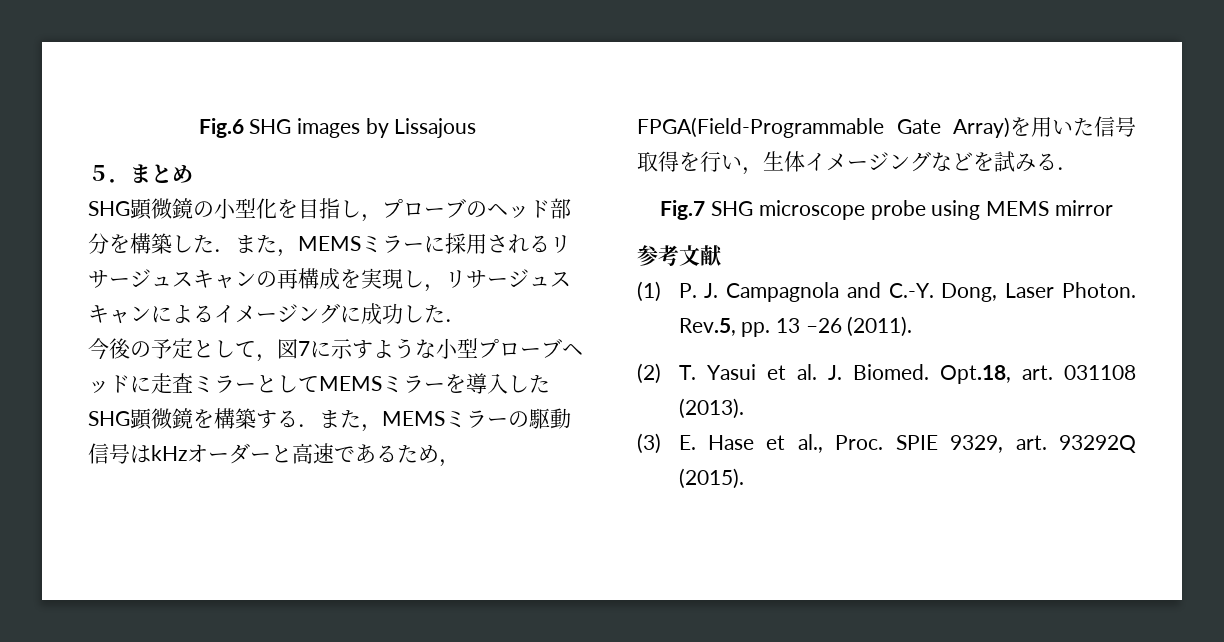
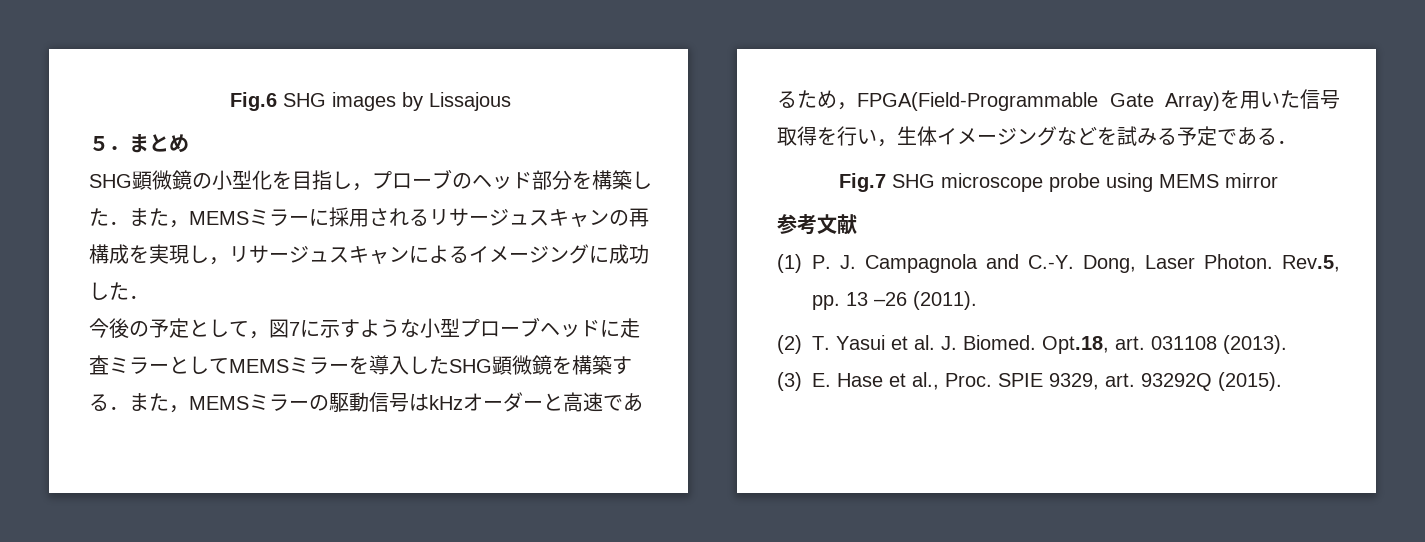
(1057, 162) none -> [1177,126,1277,146] 予定である

